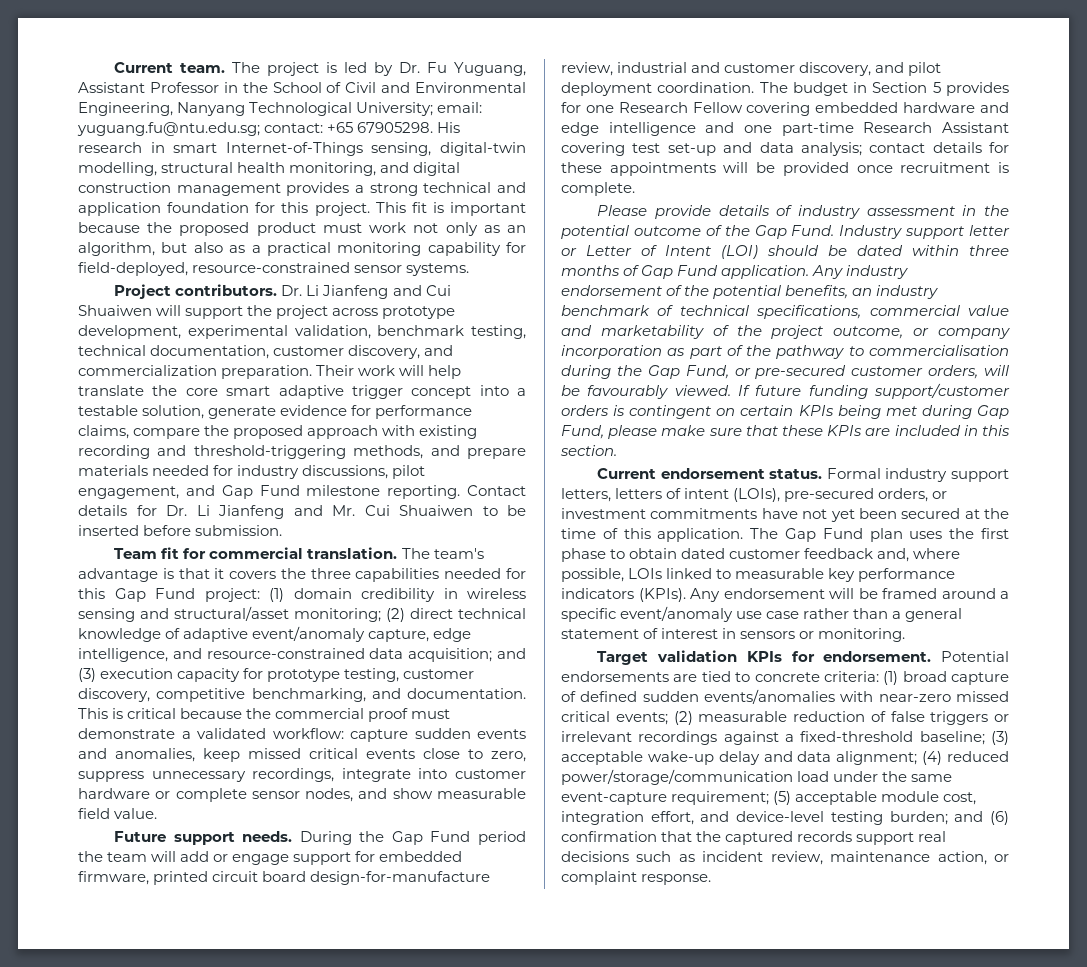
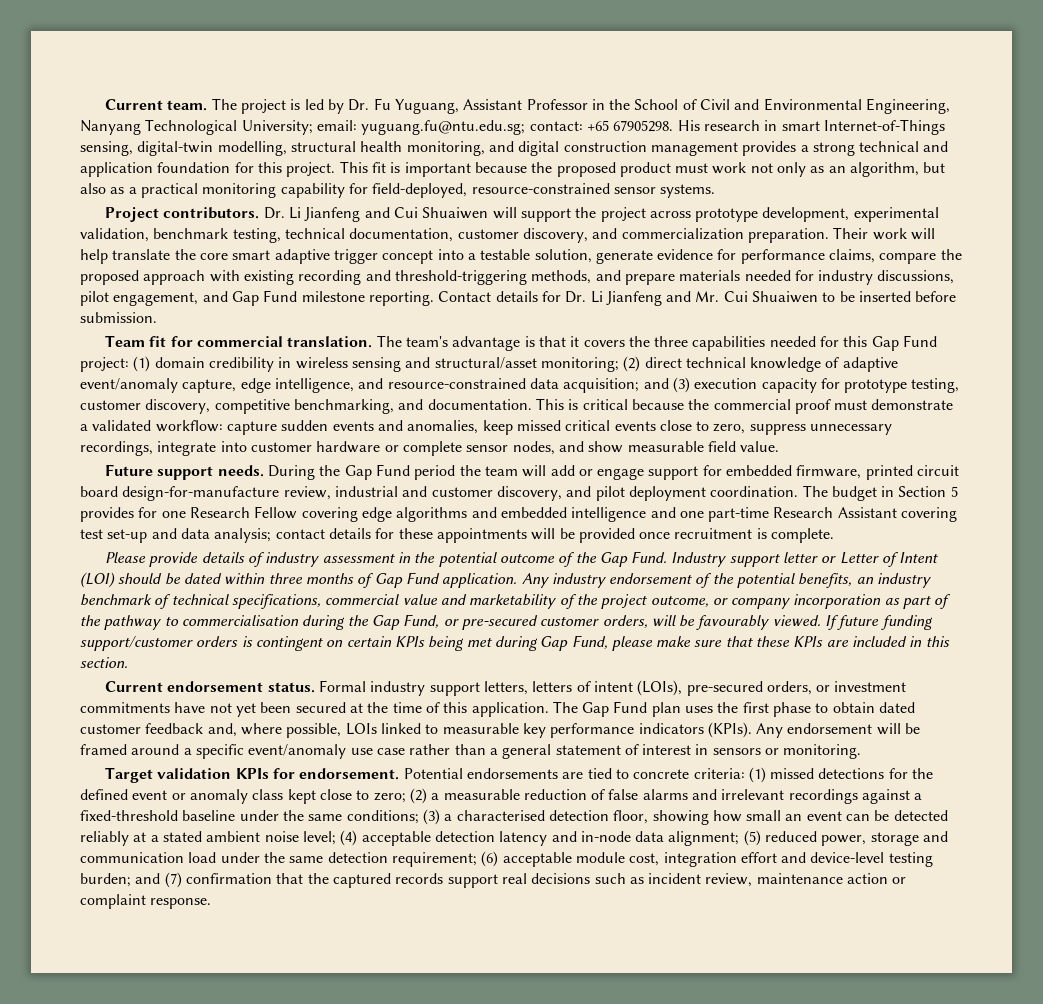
[815,102,1010,113] [561,122,599,136] embedded hardware and edge -> [361,507,567,522] edge algorithms and embedded
[902,671,1009,685] [561,689,1009,704] [561,711,693,725] broad capture of defined sudden events/anomalies with near-zero missed critical events; (2) -> [770,768,934,779] [80,788,440,804] missed detections for the defined event or anomaly class kept close to zero; (2) a
[930,711,1009,725] triggers or -> [642,789,718,800] alarms and
[919,731,1009,745] [561,751,1010,765] [561,769,793,785] baseline; (3) acceptable wake-up delay and data alignment; (4) reduced power/storage/communication -> [182,809,948,825] [80,830,949,846] [80,852,184,863] baseline under the same conditions; (3) a characterised detection floor, showing how small an event can be detected reliably at a stated ambient noise level; (4) acceptable detection latency and in-node data alignment; (5) reduced power, storage and communication
[561,791,792,805] event-capture requirement; (5) -> [327,851,499,867] detection requirement; (6)
[650,811,694,825] effort, -> [740,852,777,863] effort
[990,811,1009,825] (6) -> [164,872,182,888] (7)
[937,851,987,865] action, -> [847,873,889,884] action

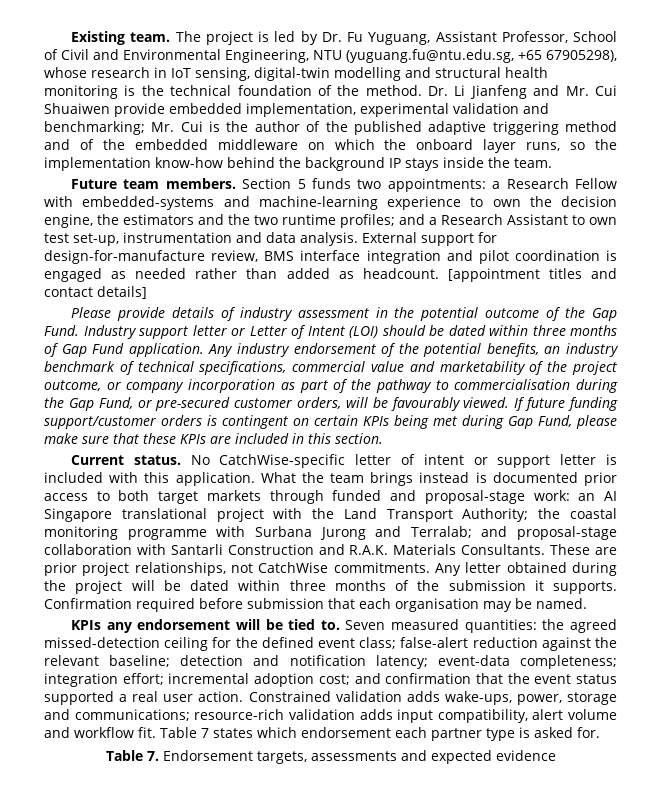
[104,99,163,110] Current -> [71,31,126,45] Existing
[526,99,631,110] Professor in the -> [501,31,568,43] Professor,
[80,119,945,135] [80,141,949,156] [80,161,946,177] [80,183,716,198] [104,207,939,222] [80,227,935,243] [80,249,962,264] [80,270,955,285] [80,290,561,306] Nanyang Technological University; email: yuguang.fu@ntu.edu.sg; contact: +65 67905298. His research in smart Internet-of-Things sensing, digital-twin modelling, structural health monitoring, and digital construction management provides a strong technical and application foundation for this project. This fit is important because the proposed product must work not only as an algorithm, but also as a practical monitoring capability for field-deployed, resource-constrained sensor systems. // Project contributors. Dr. Li Jianfeng and Cui Shuaiwen will support the project across prototype development, experimental validation, benchmark testing, technical documentation, customer discovery, and commercialization preparation. Their work will help translate the core smart adaptive trigger concept into a testable solution, generate evidence for performance claims, compare the proposed approach with existing recording and threshold-triggering methods, and prepare materials needed for industry discussions, pilot engagement, and Gap Fund milestone reporting. Contact details for -> [313,49,617,63] [44,67,548,81] [44,85,422,99] NTU (yuguang.fu@ntu.edu.sg, +65 67905298), whose research in IoT sensing, digital-twin modelling and structural health monitoring is the technical foundation of the method.
[822,291,957,302] [80,312,157,323] [104,335,938,351] [80,356,898,372] [80,377,960,393] [80,398,954,414] [80,420,893,435] [80,441,780,456] [104,464,960,480] [80,485,958,501] [80,506,958,522] [80,528,835,543] to be inserted before submission. // Team fit for commercial translation. The team's advantage is that it covers the three capabilities needed for this Gap Fund project: (1) domain credibility in wireless sensing and structural/asset monitoring; (2) direct technical knowledge of adaptive event/anomaly capture, edge intelligence, and resource-constrained data acquisition; and (3) execution capacity for prototype testing, customer discovery, competitive benchmarking, and documentation. This is critical because the commercial proof must demonstrate a validated workflow: capture sudden events and anomalies, keep missed critical events close to zero, suppress unnecessary recordings, integrate into customer hardware or complete sensor nodes, and show measurable field value. // Future support needs. During the Gap Fund period the team will add or engage support for embedded firmware, printed circuit board design-for-manufacture review, industrial and customer discovery, and pilot deployment coordination. The budget in Section 5 provides for one Research Fellow covering edge algorithms and embedded intelligence and one part-time Research Assistant covering test set-up and data analysis; contact details for these appointments will be provided once recruitment is complete. -> [114,103,549,117] [44,121,618,135] [44,139,617,153] [44,157,552,171] [71,178,618,192] [44,196,617,210] [44,214,617,228] [44,232,497,246] [44,250,617,264] [44,268,618,282] [44,286,147,299] provide embedded implementation, experimental validation and benchmarking; Mr. Cui is the author of the published adaptive triggering method and of the embedded middleware on which the onboard layer runs, so the implementation know-how behind the background IP stays inside the team. // Future team members. Section 5 funds two appointments: a Research Fellow with embedded-systems and machine-learning experience to own the decision engine, the estimators and the two runtime profiles; and a Research Assistant to own test set-up, instrumentation and data analysis. External support for design-for-manufacture review, BMS interface integration and pilot coordination is engaged as needed rather than added as headcount. [appointment titles and contact details]
[167,680,907,696] [80,701,916,717] [80,722,921,738] [80,744,862,759] [104,767,934,783] [80,788,923,804] [80,809,948,825] [80,830,949,846] [80,851,933,867] [80,872,907,888] [80,894,212,909] endorsement status. Formal industry support letters, letters of intent (LOIs), pre-secured orders, or investment commitments have not yet been secured at the time of this application. The Gap Fund plan uses the first phase to obtain dated customer feedback and, where possible, LOIs linked to measurable key performance indicators (KPIs). Any endorsement will be framed around a specific event/anomaly use case rather than a general statement of interest in sensors or monitoring. // Target validation KPIs for endorsement. Potential endorsements are tied to concrete criteria: (1) missed detections for the defined event or anomaly class kept close to zero; (2) a measurable reduction of false alarms and irrelevant recordings against a fixed-threshold baseline under the same conditions; (3) a characterised detection floor, showing how small an event can be detected reliably at a stated ambient noise level; (4) acceptable detection latency and in-node data alignment; (5) reduced power, storage and communication load under the same detection requirement; (6) acceptable module cost, integration effort and device-level testing burden; and (7) confirmation that the captured records support real decisions such as incident review, maintenance action or complaint response. -> [133,454,617,468] [44,472,617,486] [44,490,618,504] [44,508,617,522] [44,526,617,540] [44,544,618,555] [44,562,617,576] [44,580,617,594] [44,598,587,612] [71,619,618,633] [44,637,617,651] [44,655,617,669] [44,673,617,687] [44,691,618,705] [44,709,617,723] [44,727,600,741] [105,750,556,764] status. No CatchWise-specific letter of intent or support letter is included with this application. What the team brings instead is documented prior access to both target markets through funded and proposal-stage work: an AI Singapore translational project with the Land Transport Authority; the coastal monitoring programme with Surbana Jurong and Terralab; and proposal-stage collaboration with Santarli Construction and R.A.K. Materials Consultants. These are prior project relationships, not CatchWise commitments. Any letter obtained during the project will be dated within three months of the submission it supports. Confirmation required before submission that each organisation may be named. // KPIs any endorsement will be tied to. Seven measured quantities: the agreed missed-detection ceiling for the defined event class; false-alert reduction against the relevant baseline; detection and notification latency; event-data completeness; integration effort; incremental adoption cost; and confirmation that the event status supported a real user action. Constrained validation adds wake-ups, power, storage and communications; resource-rich validation adds input compatibility, alert volume and workflow fit. Table 7 states which endorsement each partner type is asked for. // Table 7. Endorsement targets, assessments and expected evidence

